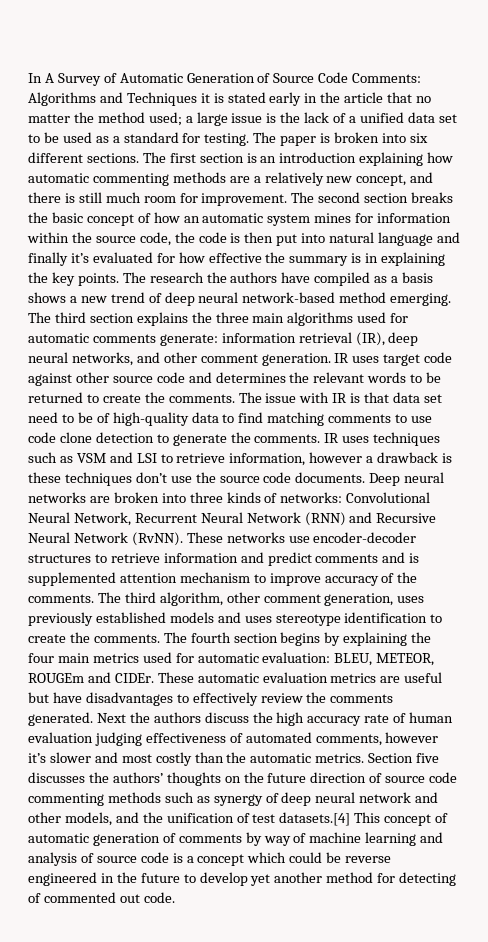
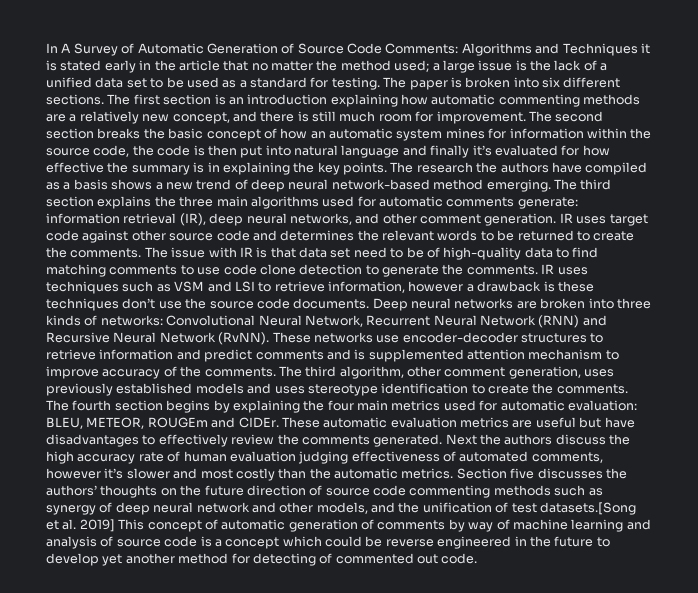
[279,812,351,826] datasets.[4] -> [539,502,636,515] [46,519,115,532] datasets.[Song et al. 2019]

